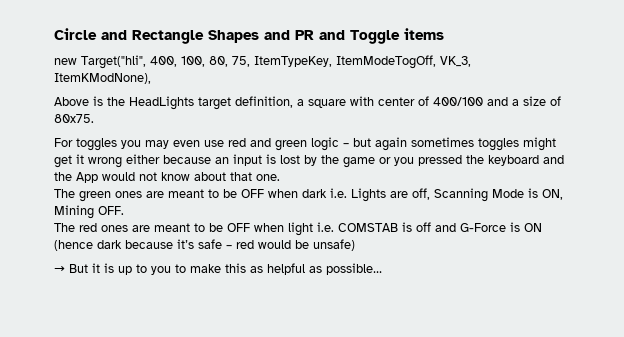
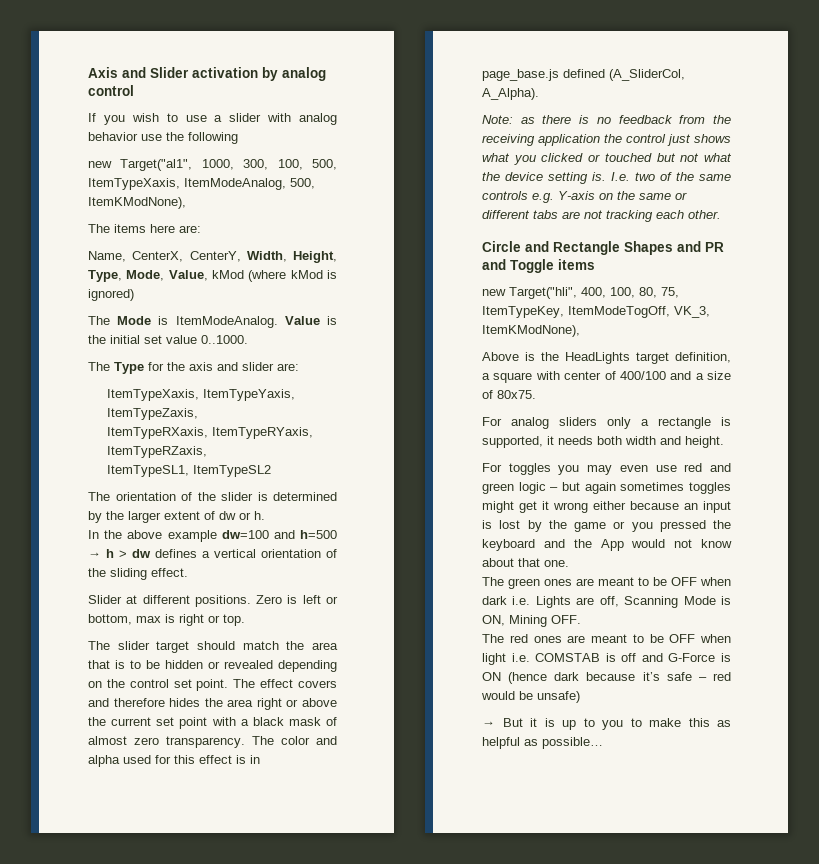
(54, 34) none -> [88,67,326,81] [88,85,134,96] [88,113,337,125] [88,132,238,144] [88,159,337,171] [88,178,315,190] [88,197,186,209] [88,224,201,233] [88,251,337,263] [88,270,337,282] [88,289,134,301] [88,316,337,328] [88,335,248,344] [88,362,299,374] [107,389,296,401] [107,408,199,420] [107,427,314,439] [107,446,208,458] [107,465,272,477] [88,492,337,501] [88,511,265,523] [88,530,337,542] [88,549,337,558] [88,568,188,580] [88,595,338,607] [88,614,245,626] [88,641,338,653] [88,660,337,672] [88,679,337,691] [88,698,338,710] [88,717,337,729] [88,736,337,748] [88,755,260,767] [482,69,685,81] [482,88,539,100] [482,115,731,124] [482,134,731,146] [482,153,732,165] [482,172,731,184] [482,191,687,203] [482,210,721,222] Axis and Slider activation by analog control // If you wish to use a slider with analog behavior use the following // new Target("al1", 1000, 300, 100, 500, ItemTypeXaxis, ItemModeAnalog, 500, ItemKModNone), // The items here are: // Name, CenterX, CenterY, Width, Height, Type, Mode, Value, kMod (where kMod is ignored) // The Mode is ItemModeAnalog. Value is the initial set value 0..1000. // The Type for the axis and slider are: // ItemTypeXaxis, ItemTypeYaxis, ItemTypeZaxis, // ItemTypeRXaxis, ItemTypeRYaxis, ItemTypeRZaxis, // ItemTypeSL1, ItemTypeSL2 // The orientation of the slider is determined by the larger extent of dw or h. // In the above example dw=100 and h=500 → h > dw defines a vertical orientation of the sliding effect. // Slider at different positions. Zero is left or bottom, max is right or top. // The slider target should match the area that is to be hidden or revealed depending on the control set point. The effect covers and therefore hides the area right or above the current set point with a black mask of almost zero transparency. The color and alpha used for this effect is in page_base.js defined (A_SliderCol, A_Alpha). // Note: as there is no feedback from the receiving application the control just shows what you clicked or touched but not what the device setting is. I.e. two of the same controls e.g. Y-axis on the same or different tabs are not tracking each other. //
(94, 118) none -> [482,417,731,429] [482,436,724,448] // For analog sliders only a rectangle is supported, it needs both width and height.

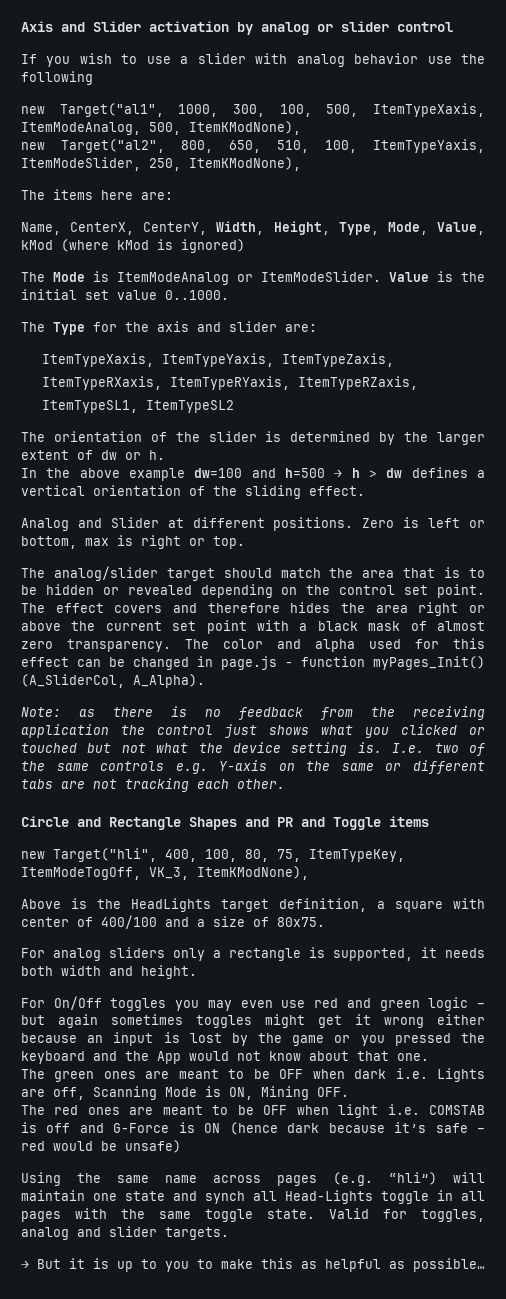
(326, 74) none -> [317,21,389,32] or slider
(186, 203) none -> [21,139,485,153] [21,157,301,171] // new Target("al2", 800, 650, 510, 100, ItemTypeYaxis, ItemModeSlider, 250, ItemKModNone),
[175,316,278,328] ItemModeAnalog. -> [117,271,381,285] ItemModeAnalog or ItemModeSlider.
(188, 572) none -> [21,518,102,531] Analog and
[117,641,150,650] slider -> [53,566,158,581] analog/slider
[236,755,260,764] [482,69,605,81] is in page_base.js defined -> [77,656,485,670] can be changed in page.js - function myPages_Init()
(502, 467) none -> [53,996,102,1010] On/Off
(580, 697) none -> [21,1172,485,1186] [21,1190,485,1204] [21,1208,485,1222] [21,1226,229,1240] // Using the same name across pages (e.g. “hli”) will maintain one state and synch all Head-Lights toggle in all pages with the same toggle state. Valid for toggles, analog and slider targets.

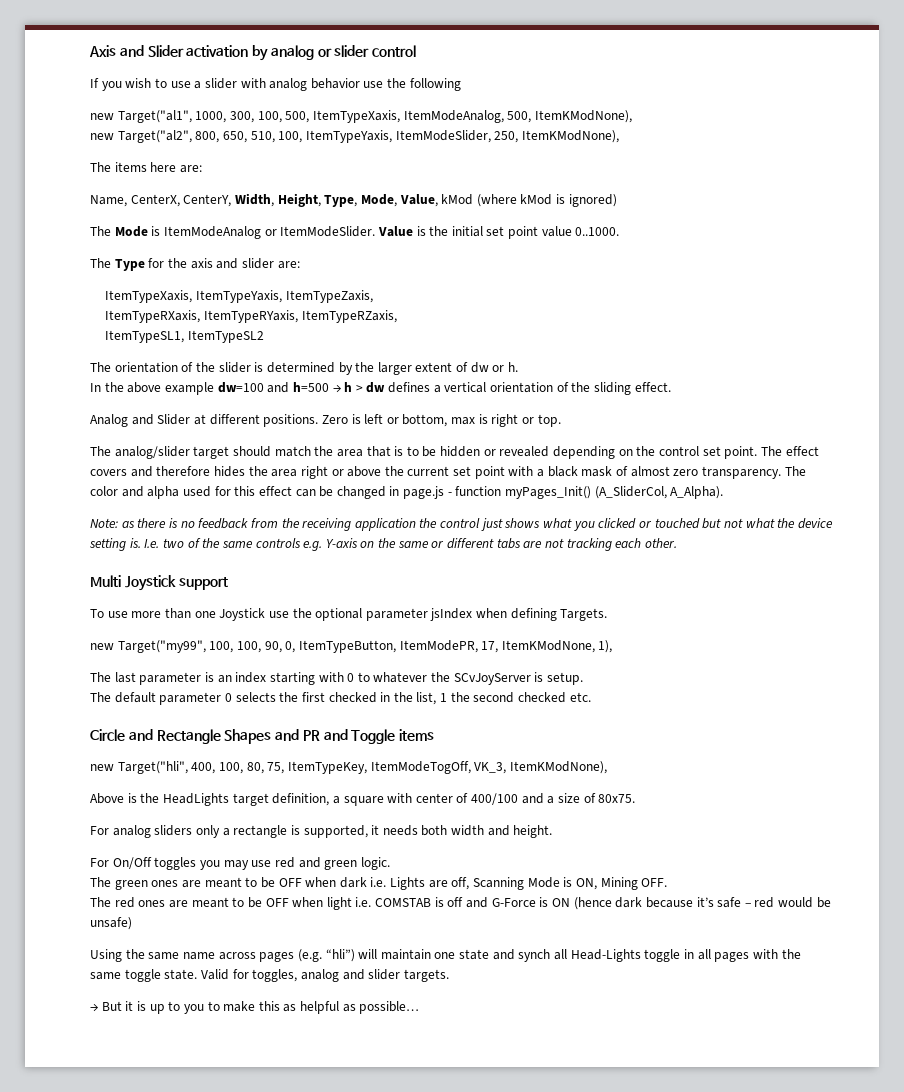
(109, 295) none -> [508,226,539,239] point
(285, 784) none -> [90,575,228,591] [90,608,608,621] [90,640,613,653] [90,672,584,685] [90,692,591,705] // Multi Joystick support // To use more than one Joystick use the optional parameter jsIndex when defining Targets. // new Target("my99", 100, 100, 90, 0, ItemTypeButton, ItemModePR, 17, ItemKModNone, 1), // The last parameter is an index starting with 0 to whatever the SCvJoyServer is setup. // The default parameter 0 selects the first checked in the list, 1 the second checked etc.
[240,1000,273,1008] even -> (249, 865) none
[428,997,486,1011] [21,1014,485,1028] [21,1032,486,1046] [21,1051,429,1064] logic – but again sometimes toggles might get it wrong either because an input is lost by the game or you pressed the keyboard and the App would not know about that one. -> [360,857,390,870] logic.

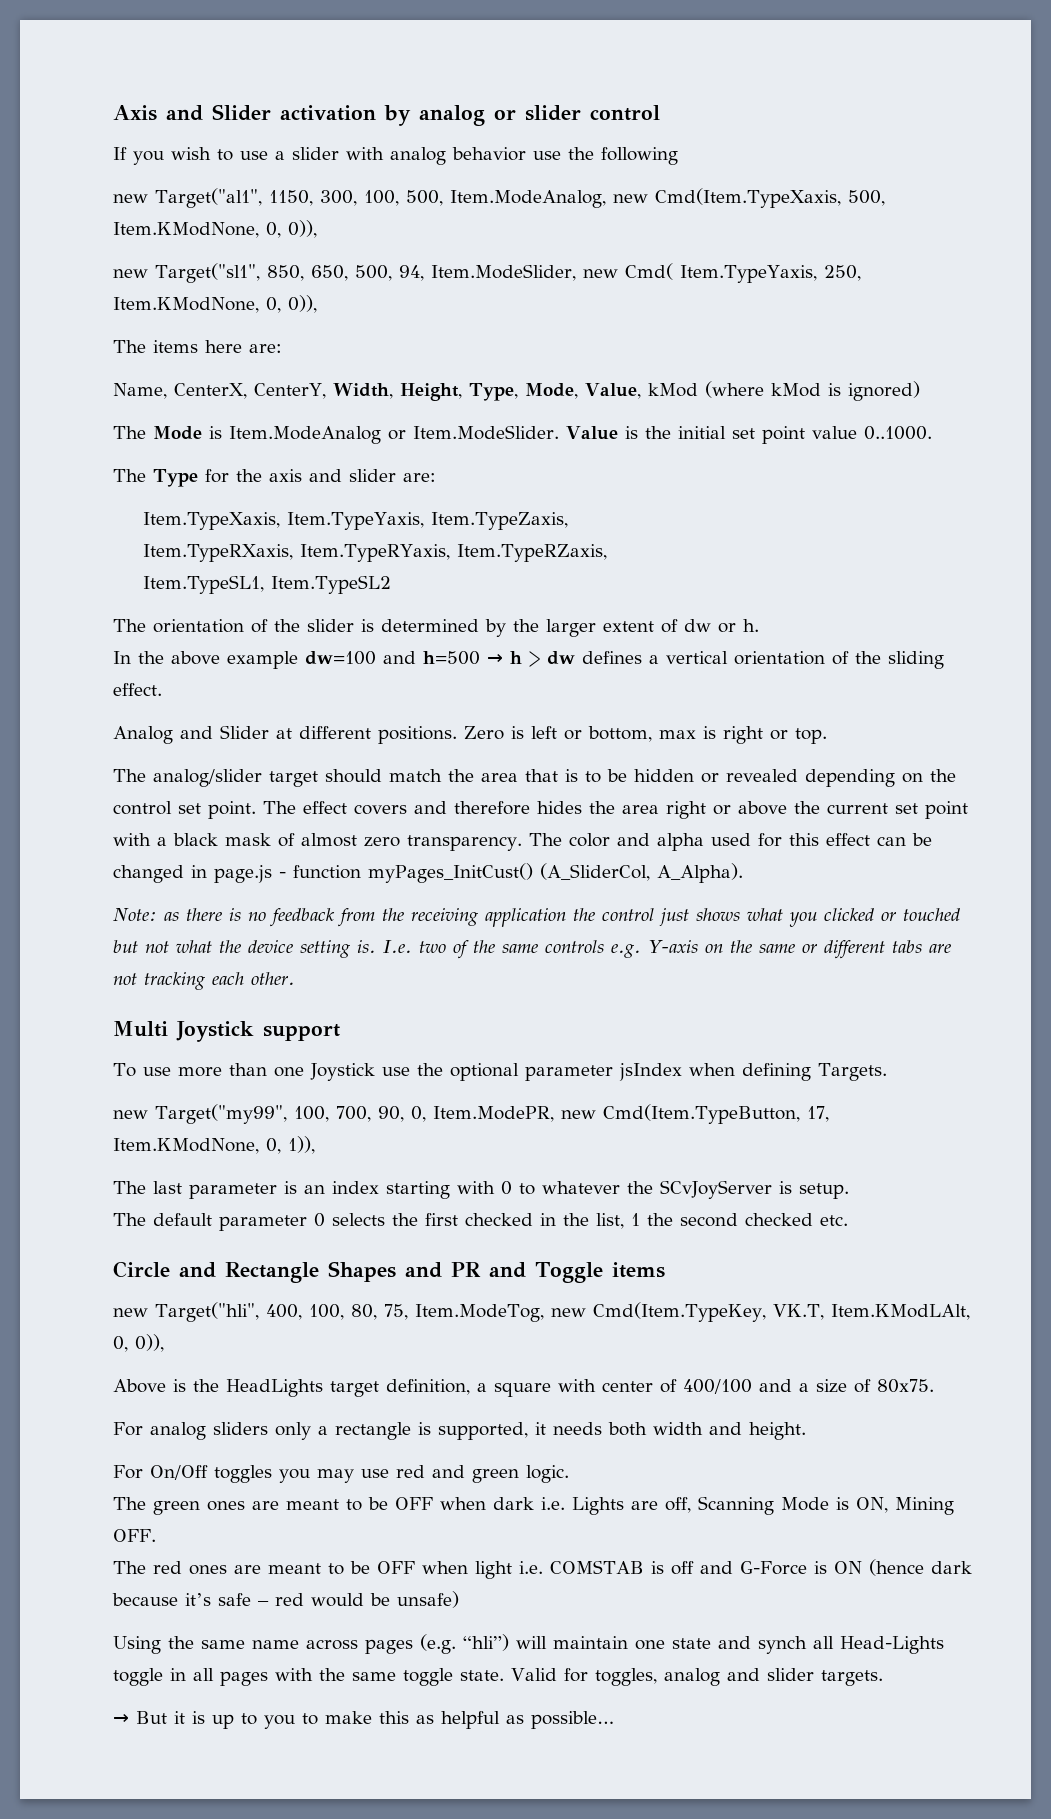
[195,111,227,123] 1000, -> [268,190,313,206] 1150,
[312,110,632,123] [90,130,619,143] ItemTypeXaxis, ItemModeAnalog, 500, ItemKModNone), // new Target("al2", 800, 650, 510, 100, ItemTypeYaxis, ItemModeSlider, 250, ItemKModNone), -> [449,188,885,208] [113,220,317,238] [113,263,861,283] [113,295,317,313] Item.ModeAnalog, new Cmd(Item.TypeXaxis, 500, Item.KModNone, 0, 0)), // new Target("sl1", 850, 650, 500, 94, Item.ModeSlider, new Cmd( Item.TypeYaxis, 250, Item.KModNone, 0, 0)),
[163,226,376,239] ItemModeAnalog or ItemModeSlider. -> [229,425,559,444] Item.ModeAnalog or Item.ModeSlider.
[105,290,373,303] [105,310,397,323] [105,330,264,343] ItemTypeXaxis, ItemTypeYaxis, ItemTypeZaxis, // ItemTypeRXaxis, ItemTypeRYaxis, ItemTypeRZaxis, // ItemTypeSL1, ItemTypeSL2 -> [142,512,569,530] [142,544,608,562] [142,575,392,594] Item.TypeXaxis, Item.TypeYaxis, Item.TypeZaxis, // Item.TypeRXaxis, Item.TypeRYaxis, Item.TypeRZaxis, // Item.TypeSL1, Item.TypeSL2
[505,486,592,499] myPages_Init() -> [368,863,533,883] myPages_InitCust()
[236,641,261,653] 100, -> [335,1106,371,1122] 700,
[298,640,613,653] ItemTypeButton, ItemModePR, 17, ItemKModNone, 1), -> [432,1104,829,1124] [113,1136,315,1154] Item.ModePR, new Cmd(Item.TypeButton, 17, Item.KModNone, 0, 1)),
[287,761,607,774] ItemTypeKey, ItemModeTogOff, VK_3, ItemKModNone), -> [414,1302,970,1322] [113,1334,164,1352] Item.ModeTog, new Cmd(Item.TypeKey, VK.T, Item.KModLAlt, 0, 0)),

